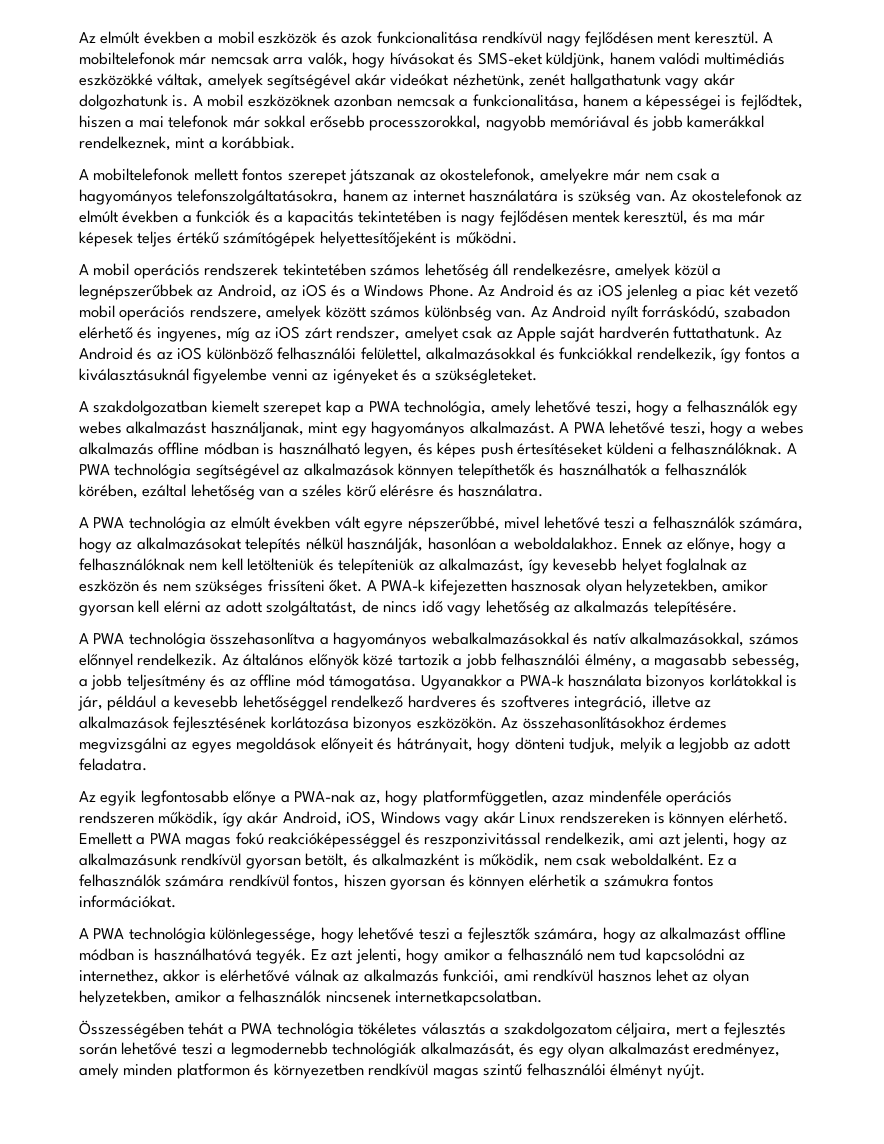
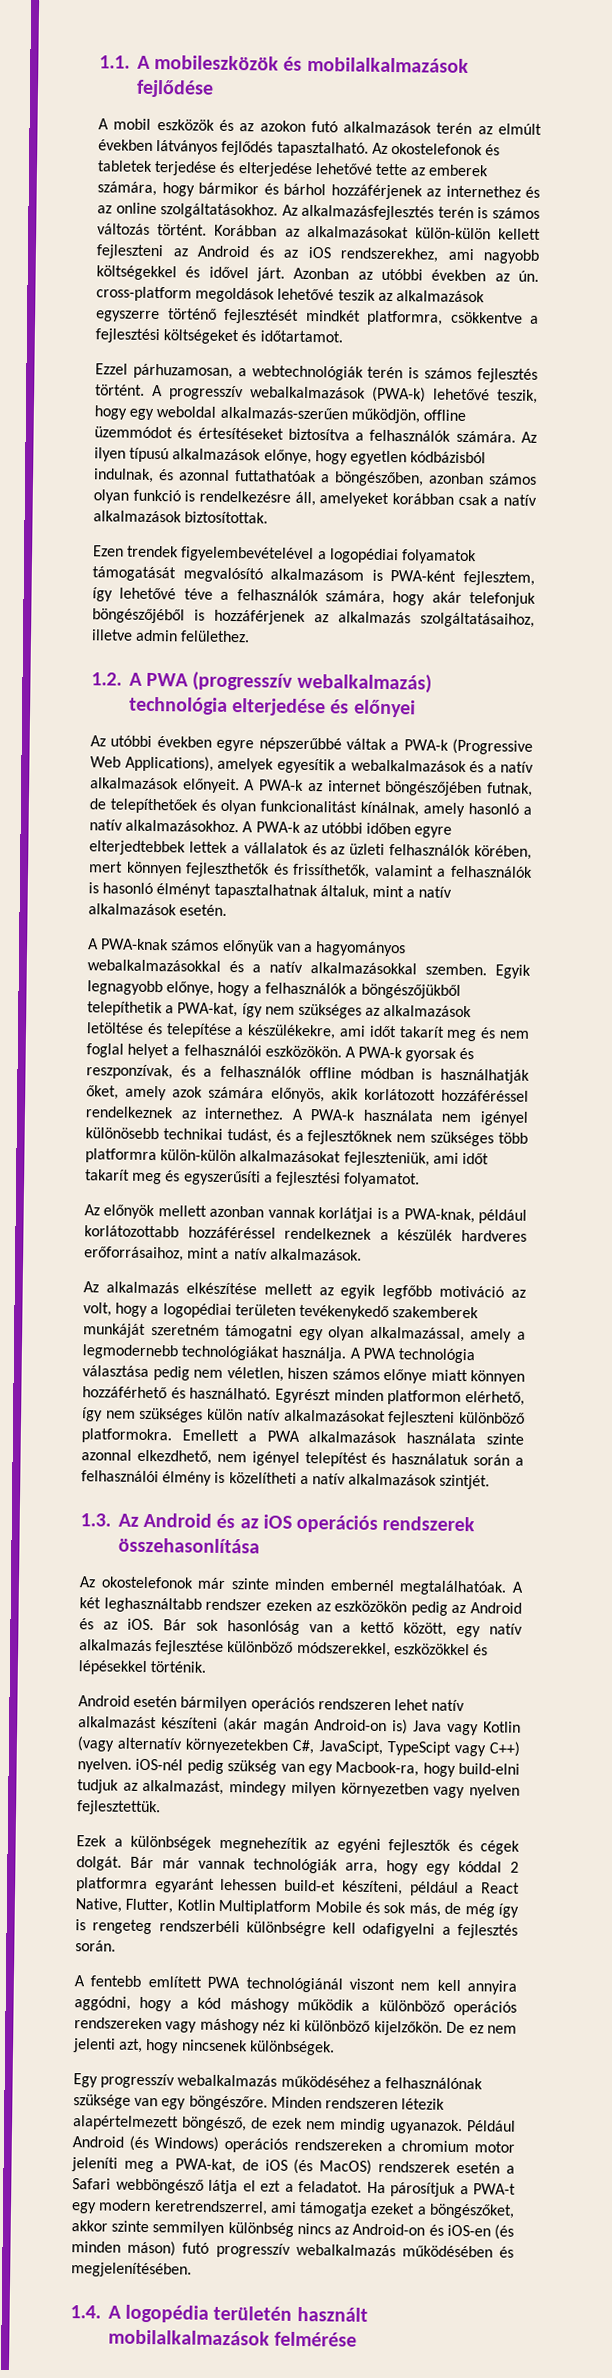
[79,31,774,47] [79,52,786,68] [79,73,735,89] [79,94,803,110] [79,115,765,131] [79,136,296,151] [79,168,721,184] [79,189,803,205] [79,210,765,226] [79,231,517,247] [79,263,722,279] [79,284,799,300] [79,305,791,321] [79,326,782,342] [79,347,800,363] [79,368,538,384] [79,400,799,416] [79,421,804,437] [79,442,797,458] [79,463,747,479] [79,484,544,500] [79,516,804,532] [79,537,786,553] [79,558,748,574] [79,579,769,595] [79,600,737,616] [79,632,799,648] [79,653,800,669] [79,674,798,690] [78,695,712,711] [79,716,728,732] [79,737,791,753] [79,758,147,771] [79,790,733,806] [79,811,788,827] [79,832,787,848] [79,853,738,869] [79,874,715,890] [79,895,176,908] [79,927,786,943] [79,948,746,964] [79,969,749,985] [79,990,543,1006] [79,1020,787,1038] [79,1042,781,1058] [79,1063,705,1079] Az elmúlt években a mobil eszközök és azok funkcionalitása rendkívül nagy fejlődésen ment keresztül. A mobiltelefonok már nemcsak arra valók, hogy hívásokat és SMS-eket küldjünk, hanem valódi multimédiás eszközökké váltak, amelyek segítségével akár videókat nézhetünk, zenét hallgathatunk vagy akár dolgozhatunk is. A mobil eszközöknek azonban nemcsak a funkcionalitása, hanem a képességei is fejlődtek, hiszen a mai telefonok már sokkal erősebb processzorokkal, nagyobb memóriával és jobb kamerákkal rendelkeznek, mint a korábbiak. // A mobiltelefonok mellett fontos szerepet játszanak az okostelefonok, amelyekre már nem csak a hagyományos telefonszolgáltatásokra, hanem az internet használatára is szükség van. Az okostelefonok az elmúlt években a funkciók és a kapacitás tekintetében is nagy fejlődésen mentek keresztül, és ma már képesek teljes értékű számítógépek helyettesítőjeként is működni. // A mobil operációs rendszerek tekintetében számos lehetőség áll rendelkezésre, amelyek közül a legnépszerűbbek az Android, az iOS és a Windows Phone. Az Android és az iOS jelenleg a piac két vezető mobil operációs rendszere, amelyek között számos különbség van. Az Android nyílt forráskódú, szabadon elérhető és ingyenes, míg az iOS zárt rendszer, amelyet csak az Apple saját hardverén futtathatunk. Az Android és az iOS különböző felhasználói felülettel, alkalmazásokkal és funkciókkal rendelkezik, így fontos a kiválasztásuknál figyelembe venni az igényeket és a szükségleteket. // A szakdolgozatban kiemelt szerepet kap a PWA technológia, amely lehetővé teszi, hogy a felhasználók egy webes alkalmazást használjanak, mint egy hagyományos alkalmazást. A PWA lehetővé teszi, hogy a webes alkalmazás offline módban is használható legyen, és képes push értesítéseket küldeni a felhasználóknak. A PWA technológia segítségével az alkalmazások könnyen telepíthetők és használhatók a felhasználók körében, ezáltal lehetőség van a széles körű elérésre és használatra. // A PWA technológia az elmúlt években vált egyre népszerűbbé, mivel lehetővé teszi a felhasználók számára, hogy az alkalmazásokat telepítés nélkül használják, hasonlóan a weboldalakhoz. Ennek az előnye, hogy a felhasználóknak nem kell letölteniük és telepíteniük az alkalmazást, így kevesebb helyet foglalnak az eszközön és nem szükséges frissíteni őket. A PWA-k kifejezetten hasznosak olyan helyzetekben, amikor gyorsan kell elérni az adott szolgáltatást, de nincs idő vagy lehetőség az alkalmazás telepítésére. // A PWA technológia összehasonlítva a hagyományos webalkalmazásokkal és natív alkalmazásokkal, számos előnnyel rendelkezik. Az általános előnyök közé tartozik a jobb felhasználói élmény, a magasabb sebesség, a jobb teljesítmény és az offline mód támogatása. Ugyanakkor a PWA-k használata bizonyos korlátokkal is jár, például a kevesebb lehetőséggel rendelkező hardveres és szoftveres integráció, illetve az alkalmazások fejlesztésének korlátozása bizonyos eszközökön. Az összehasonlításokhoz érdemes megvizsgálni az egyes megoldások előnyeit és hátrányait, hogy dönteni tudjuk, melyik a legjobb az adott feladatra. // Az egyik legfontosabb előnye a PWA-nak az, hogy platformfüggetlen, azaz mindenféle operációs rendszeren működik, így akár Android, iOS, Windows vagy akár Linux rendszereken is könnyen elérhető. Emellett a PWA magas fokú reakcióképességgel és reszponzivitással rendelkezik, ami azt jelenti, hogy az alkalmazásunk rendkívül gyorsan betölt, és alkalmazként is működik, nem csak weboldalként. Ez a felhasználók számára rendkívül fontos, hiszen gyorsan és könnyen elérhetik a számukra fontos információkat. // A PWA technológia különlegessége, hogy lehetővé teszi a fejlesztők számára, hogy az alkalmazást offline módban is használhatóvá tegyék. Ez azt jelenti, hogy amikor a felhasználó nem tud kapcsolódni az internethez, akkor is elérhetővé válnak az alkalmazás funkciói, ami rendkívül hasznos lehet az olyan helyzetekben, amikor a felhasználók nincsenek internetkapcsolatban. // Összességében tehát a PWA technológia tökéletes választás a szakdolgozatom céljaira, mert a fejlesztés során lehetővé teszi a legmodernebb technológiák alkalmazását, és egy olyan alkalmazást eredményez, amely minden platformon és környezetben rendkívül magas szintű felhasználói élményt nyújt. -> [99,54,469,73] [135,79,214,98] [98,118,542,135] [98,139,501,157] [97,160,490,177] [97,181,540,200] [97,202,540,221] [97,223,541,240] [96,244,539,264] [96,265,539,282] [96,286,485,303] [96,308,539,326] [95,328,343,345] [95,363,538,383] [95,384,538,404] [94,405,466,424] [94,426,537,443] [94,447,487,466] [93,468,537,487] [93,489,537,508] [93,510,269,524] [93,545,477,565] [92,566,536,586] [92,587,536,607] [92,608,535,628] [91,629,251,643] [91,671,432,694] [128,696,416,718] [90,735,533,755] [90,755,534,774] [90,777,534,797] [89,798,532,817] [89,819,453,838] [89,840,532,860] [89,861,533,879] [88,882,453,900] [88,903,228,916] [88,938,407,957] [87,959,531,979] [87,980,462,999] [87,1001,473,1019] [86,1022,531,1042] [86,1043,475,1062] [86,1064,530,1084] [86,1085,529,1103] [85,1106,529,1126] [85,1127,528,1147] [85,1148,489,1167] [85,1169,421,1188] [84,1204,528,1224] [84,1225,528,1242] [84,1246,362,1262] [83,1281,526,1300] [83,1302,480,1321] [83,1323,526,1343] [82,1344,475,1364] [82,1365,525,1385] [82,1386,525,1406] [82,1407,525,1426] [81,1428,524,1445] [81,1449,524,1467] [81,1470,491,1490] [80,1512,476,1533] [117,1537,260,1554] [79,1576,524,1596] [79,1597,522,1616] [79,1618,523,1638] [79,1639,488,1658] [78,1660,207,1676] [78,1695,466,1713] [78,1716,521,1736] [77,1736,521,1757] [77,1758,520,1777] [77,1779,521,1799] [77,1800,161,1816] [76,1835,520,1855] [76,1856,519,1875] [76,1877,520,1896] [75,1898,519,1918] [75,1919,518,1939] [75,1940,116,1952] [74,1975,517,1995] [74,1996,517,2016] [74,2017,518,2036] [72,2038,335,2056] [73,2073,483,2090] [73,2094,446,2111] [73,2115,516,2135] [72,2135,516,2153] [71,2157,515,2175] [72,2178,516,2197] [71,2199,515,2219] [71,2220,515,2240] [71,2240,514,2258] [71,2262,192,2278] [70,2304,368,2323] [107,2329,358,2347] 1.1. A mobileszközök és mobilalkalmazások fejlődése // A mobil eszközök és az azokon futó alkalmazások terén az elmúlt években látványos fejlődés tapasztalható. Az okostelefonok és tabletek terjedése és elterjedése lehetővé tette az emberek számára, hogy bármikor és bárhol hozzáférjenek az internethez és az online szolgáltatásokhoz. Az alkalmazásfejlesztés terén is számos változás történt. Korábban az alkalmazásokat külön-külön kellett fejleszteni az Android és az iOS rendszerekhez, ami nagyobb költségekkel és idővel járt. Azonban az utóbbi években az ún. cross-platform megoldások lehetővé teszik az alkalmazások egyszerre történő fejlesztését mindkét platformra, csökkentve a fejlesztési költségeket és időtartamot. // Ezzel párhuzamosan, a webtechnológiák terén is számos fejlesztés történt. A progresszív webalkalmazások (PWA-k) lehetővé teszik, hogy egy weboldal alkalmazás-szerűen működjön, offline üzemmódot és értesítéseket biztosítva a felhasználók számára. Az ilyen típusú alkalmazások előnye, hogy egyetlen kódbázisból indulnak, és azonnal futtathatóak a böngészőben, azonban számos olyan funkció is rendelkezésre áll, amelyeket korábban csak a natív alkalmazások biztosítottak. // Ezen trendek figyelembevételével a logopédiai folyamatok támogatását megvalósító alkalmazásom is PWA-ként fejlesztem, így lehetővé téve a felhasználók számára, hogy akár telefonjuk böngészőjéből is hozzáférjenek az alkalmazás szolgáltatásaihoz, illetve admin felülethez. // 1.2. A PWA (progresszív webalkalmazás) technológia elterjedése és előnyei // Az utóbbi években egyre népszerűbbé váltak a PWA-k (Progressive Web Applications), amelyek egyesítik a webalkalmazások és a natív alkalmazások előnyeit. A PWA-k az internet böngészőjében futnak, de telepíthetőek és olyan funkcionalitást kínálnak, amely hasonló a natív alkalmazásokhoz. A PWA-k az utóbbi időben egyre elterjedtebbek lettek a vállalatok és az üzleti felhasználók körében, mert könnyen fejleszthetők és frissíthetők, valamint a felhasználók is hasonló élményt tapasztalhatnak általuk, mint a natív alkalmazások esetén. // A PWA-knak számos előnyük van a hagyományos webalkalmazásokkal és a natív alkalmazásokkal szemben. Egyik legnagyobb előnye, hogy a felhasználók a böngészőjükből telepíthetik a PWA-kat, így nem szükséges az alkalmazások letöltése és telepítése a készülékekre, ami időt takarít meg és nem foglal helyet a felhasználói eszközökön. A PWA-k gyorsak és reszponzívak, és a felhasználók offline módban is használhatják őket, amely azok számára előnyös, akik korlátozott hozzáféréssel rendelkeznek az internethez. A PWA-k használata nem igényel különösebb technikai tudást, és a fejlesztőknek nem szükséges több platformra külön-külön alkalmazásokat fejleszteniük, ami időt takarít meg és egyszerűsíti a fejlesztési folyamatot. // Az előnyök mellett azonban vannak korlátjai is a PWA-knak, például korlátozottabb hozzáféréssel rendelkeznek a készülék hardveres erőforrásaihoz, mint a natív alkalmazások. // Az alkalmazás elkészítése mellett az egyik legfőbb motiváció az volt, hogy a logopédiai területen tevékenykedő szakemberek munkáját szeretném támogatni egy olyan alkalmazással, amely a legmodernebb technológiákat használja. A PWA technológia választása pedig nem véletlen, hiszen számos előnye miatt könnyen hozzáférhető és használható. Egyrészt minden platformon elérhető, így nem szükséges külön natív alkalmazásokat fejleszteni különböző platformokra. Emellett a PWA alkalmazások használata szinte azonnal elkezdhető, nem igényel telepítést és használatuk során a felhasználói élmény is közelítheti a natív alkalmazások szintjét. // 1.3. Az Android és az iOS operációs rendszerek összehasonlítása // Az okostelefonok már szinte minden embernél megtalálhatóak. A két leghasználtabb rendszer ezeken az eszközökön pedig az Android és az iOS. Bár sok hasonlóság van a kettő között, egy natív alkalmazás fejlesztése különböző módszerekkel, eszközökkel és lépésekkel történik. // Android esetén bármilyen operációs rendszeren lehet natív alkalmazást készíteni (akár magán Android-on is) Java vagy Kotlin (vagy alternatív környezetekben C#, JavaScipt, TypeScipt vagy C++) nyelven. iOS-nél pedig szükség van egy Macbook-ra, hogy build-elni tudjuk az alkalmazást, mindegy milyen környezetben vagy nyelven fejlesztettük. // Ezek a különbségek megnehezítik az egyéni fejlesztők és cégek dolgát. Bár már vannak technológiák arra, hogy egy kóddal 2 platformra egyaránt lehessen build-et készíteni, például a React Native, Flutter, Kotlin Multiplatform Mobile és sok más, de még így is rengeteg rendszerbéli különbségre kell odafigyelni a fejlesztés során. // A fentebb említett PWA technológiánál viszont nem kell annyira aggódni, hogy a kód máshogy működik a különböző operációs rendszereken vagy máshogy néz ki különböző kijelzőkön. De ez nem jelenti azt, hogy nincsenek különbségek. // Egy progresszív webalkalmazás működéséhez a felhasználónak szüksége van egy böngészőre. Minden rendszeren létezik alapértelmezett böngésző, de ezek nem mindig ugyanazok. Például Android (és Windows) operációs rendszereken a chromium motor jeleníti meg a PWA-kat, de iOS (és MacOS) rendszerek esetén a Safari webböngésző látja el ezt a feladatot. Ha párosítjuk a PWA-t egy modern keretrendszerrel, ami támogatja ezeket a böngészőket, akkor szinte semmilyen különbség nincs az Android-on és iOS-en (és minden máson) futó progresszív webalkalmazás működésében és megjelenítésében. // 1.4. A logopédia területén használt mobilalkalmazások felmérése

